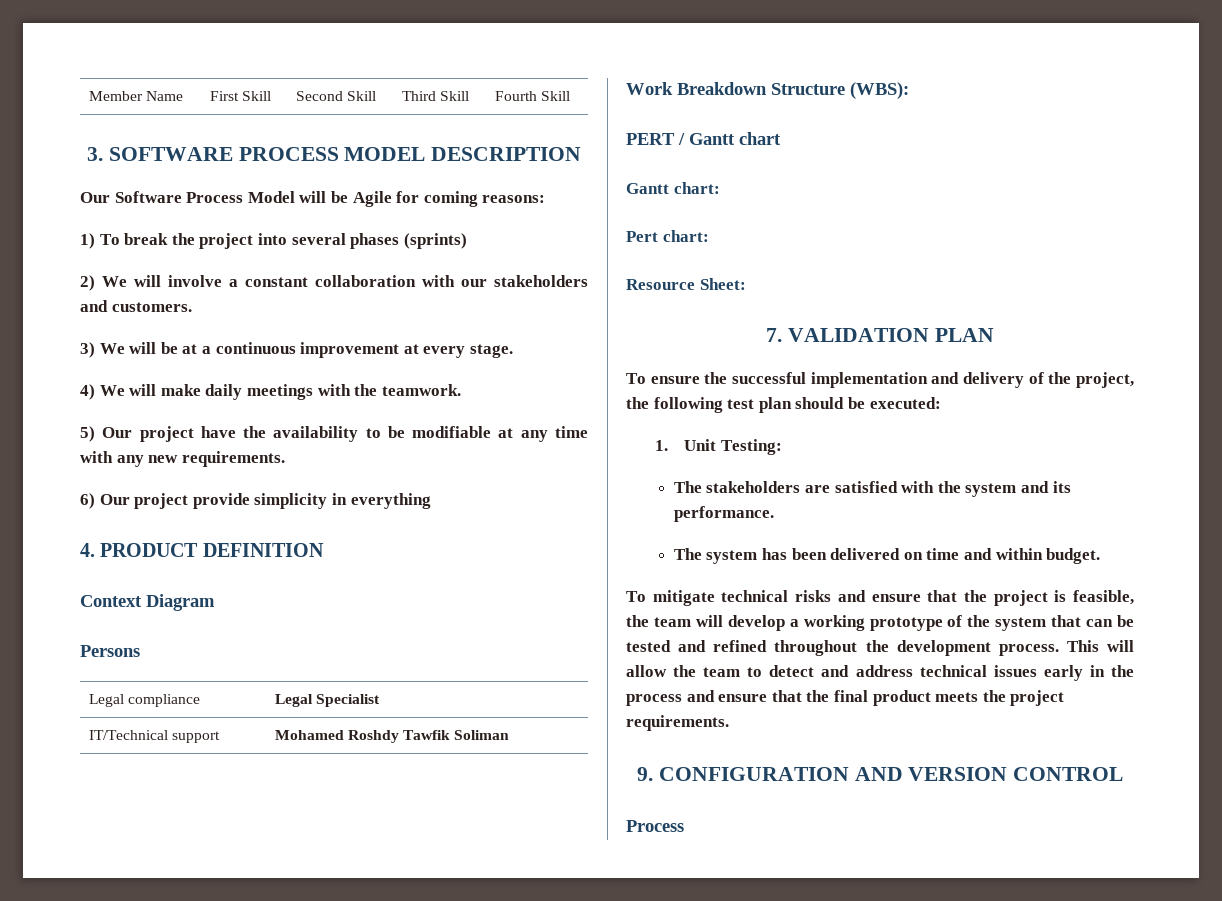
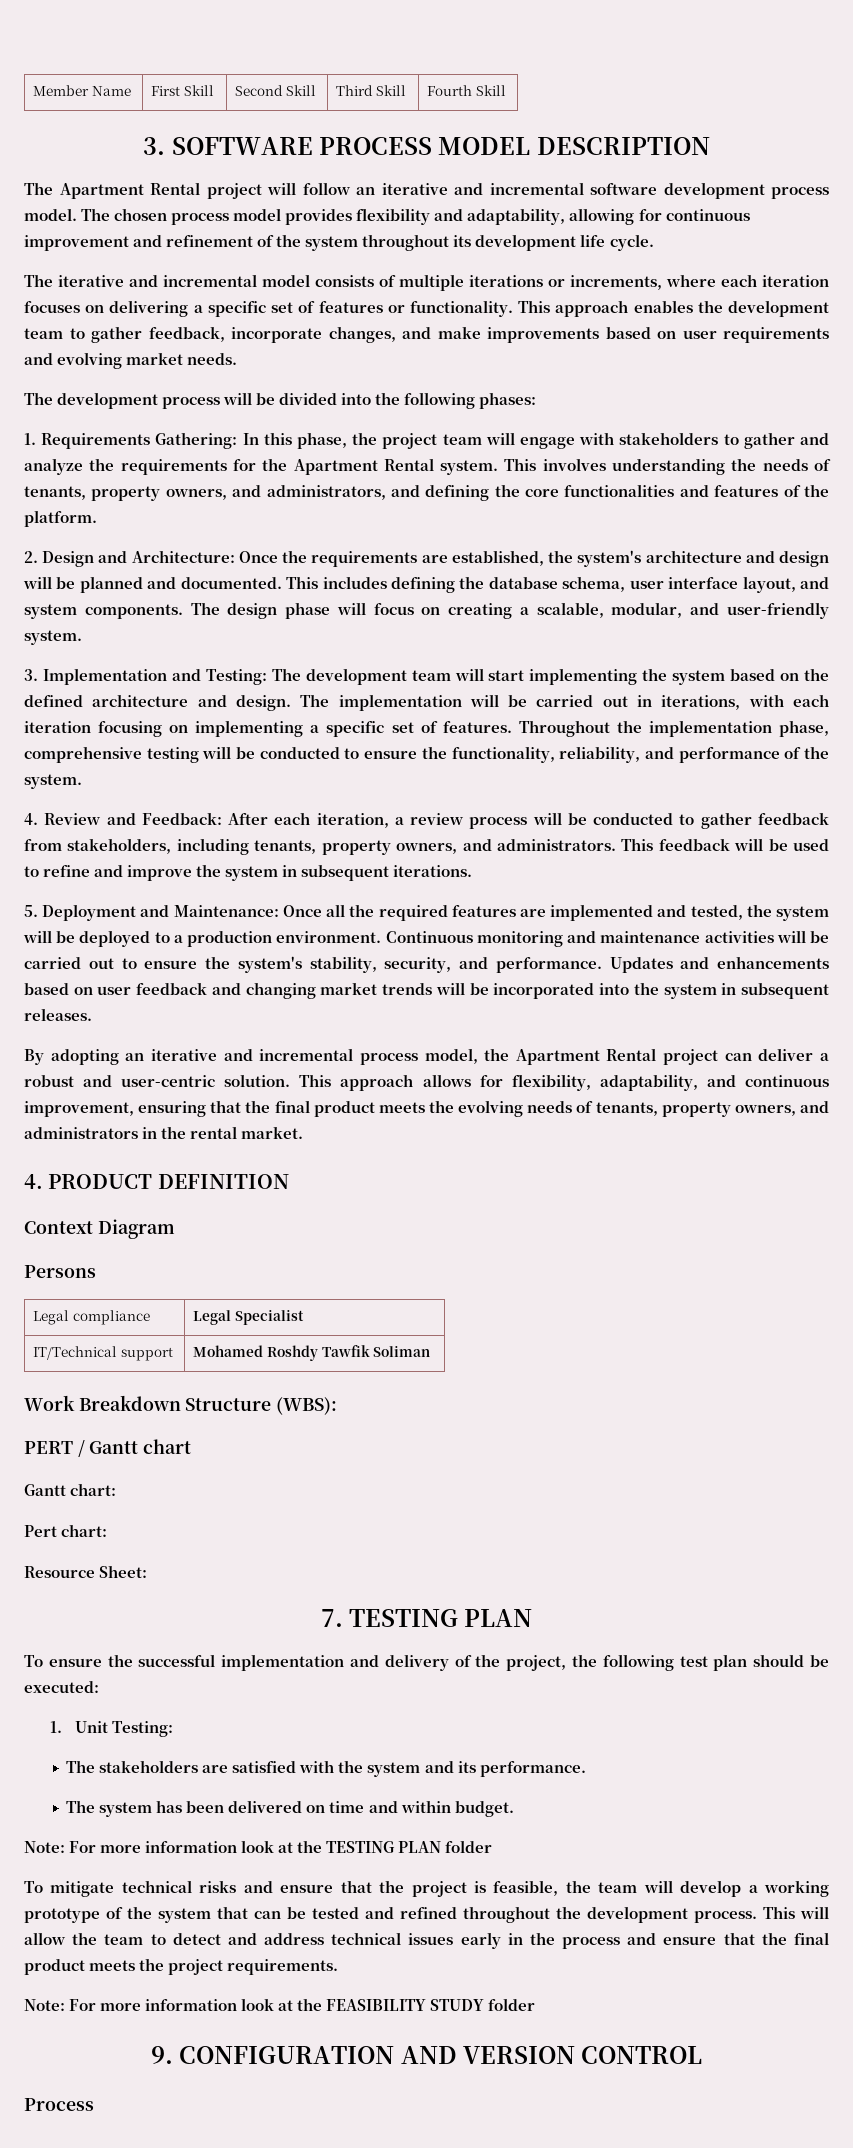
[80,191,546,207] [80,233,467,249] [80,275,588,291] [80,300,192,312] [80,342,513,358] [80,384,461,400] [80,426,588,442] [80,451,285,467] [80,493,431,509] Our Software Process Model will be Agile for coming reasons: // 1) To break the project into several phases (sprints) // 2) We will involve a constant collaboration with our stakeholders and customers. // 3) We will be at a continuous improvement at every stage. // 4) We will make daily meetings with the teamwork. // 5) Our project have the availability to be modifiable at any time with any new requirements. // 6) Our project provide simplicity in everything -> [24,182,829,199] [24,208,750,225] [24,234,654,251] [24,274,829,291] [24,300,829,317] [24,326,829,343] [24,352,238,369] [24,392,537,409] [24,432,830,449] [24,458,831,475] [24,484,829,501] [24,510,97,527] [24,550,830,567] [23,576,830,593] [24,602,829,619] [24,630,82,645] [24,668,830,685] [24,694,829,711] [24,720,829,737] [24,746,830,763] [24,774,82,789] [24,812,829,829] [24,838,829,855] [24,864,473,881] [24,904,829,921] [23,930,830,947] [24,956,829,973] [24,982,830,999] [24,1008,92,1021] [24,1048,829,1065] [24,1074,830,1091] [24,1100,829,1117] [24,1126,304,1139] The Apartment Rental project will follow an iterative and incremental software development process model. The chosen process model provides flexibility and adaptability, allowing for continuous improvement and refinement of the system throughout its development life cycle. // The iterative and incremental model consists of multiple iterations or increments, where each iteration focuses on delivering a specific set of features or functionality. This approach enables the development team to gather feedback, incorporate changes, and make improvements based on user requirements and evolving market needs. // The development process will be divided into the following phases: // 1. Requirements Gathering: In this phase, the project team will engage with stakeholders to gather and analyze the requirements for the Apartment Rental system. This involves understanding the needs of tenants, property owners, and administrators, and defining the core functionalities and features of the platform. // 2. Design and Architecture: Once the requirements are established, the system's architecture and design will be planned and documented. This includes defining the database schema, user interface layout, and system components. The design phase will focus on creating a scalable, modular, and user-friendly system. // 3. Implementation and Testing: The development team will start implementing the system based on the defined architecture and design. The implementation will be carried out in iterations, with each iteration focusing on implementing a specific set of features. Throughout the implementation phase, comprehensive testing will be conducted to ensure the functionality, reliability, and performance of the system. // 4. Review and Feedback: After each iteration, a review process will be conducted to gather feedback from stakeholders, including tenants, property owners, and administrators. This feedback will be used to refine and improve the system in subsequent iterations. // 5. Deployment and Maintenance: Once all the required features are implemented and tested, the system will be deployed to a production environment. Continuous monitoring and maintenance activities will be carried out to ensure the system's stability, security, and performance. Updates and enhancements based on user feedback and changing market trends will be incorporated into the system in subsequent releases. // By adopting an iterative and incremental process model, the Apartment Rental project can deliver a robust and user-centric solution. This approach allows for flexibility, adaptability, and continuous improvement, ensuring that the final product meets the evolving needs of tenants, property owners, and administrators in the rental market.
[788,328,929,342] VALIDATION -> [349,1609,458,1627] TESTING
(1101, 556) none -> [24,1840,493,1853] // Note: For more information look at the TESTING PLAN folder
(729, 723) none -> [24,1998,536,2011] // Note: For more information look at the FEASIBILITY STUDY folder

